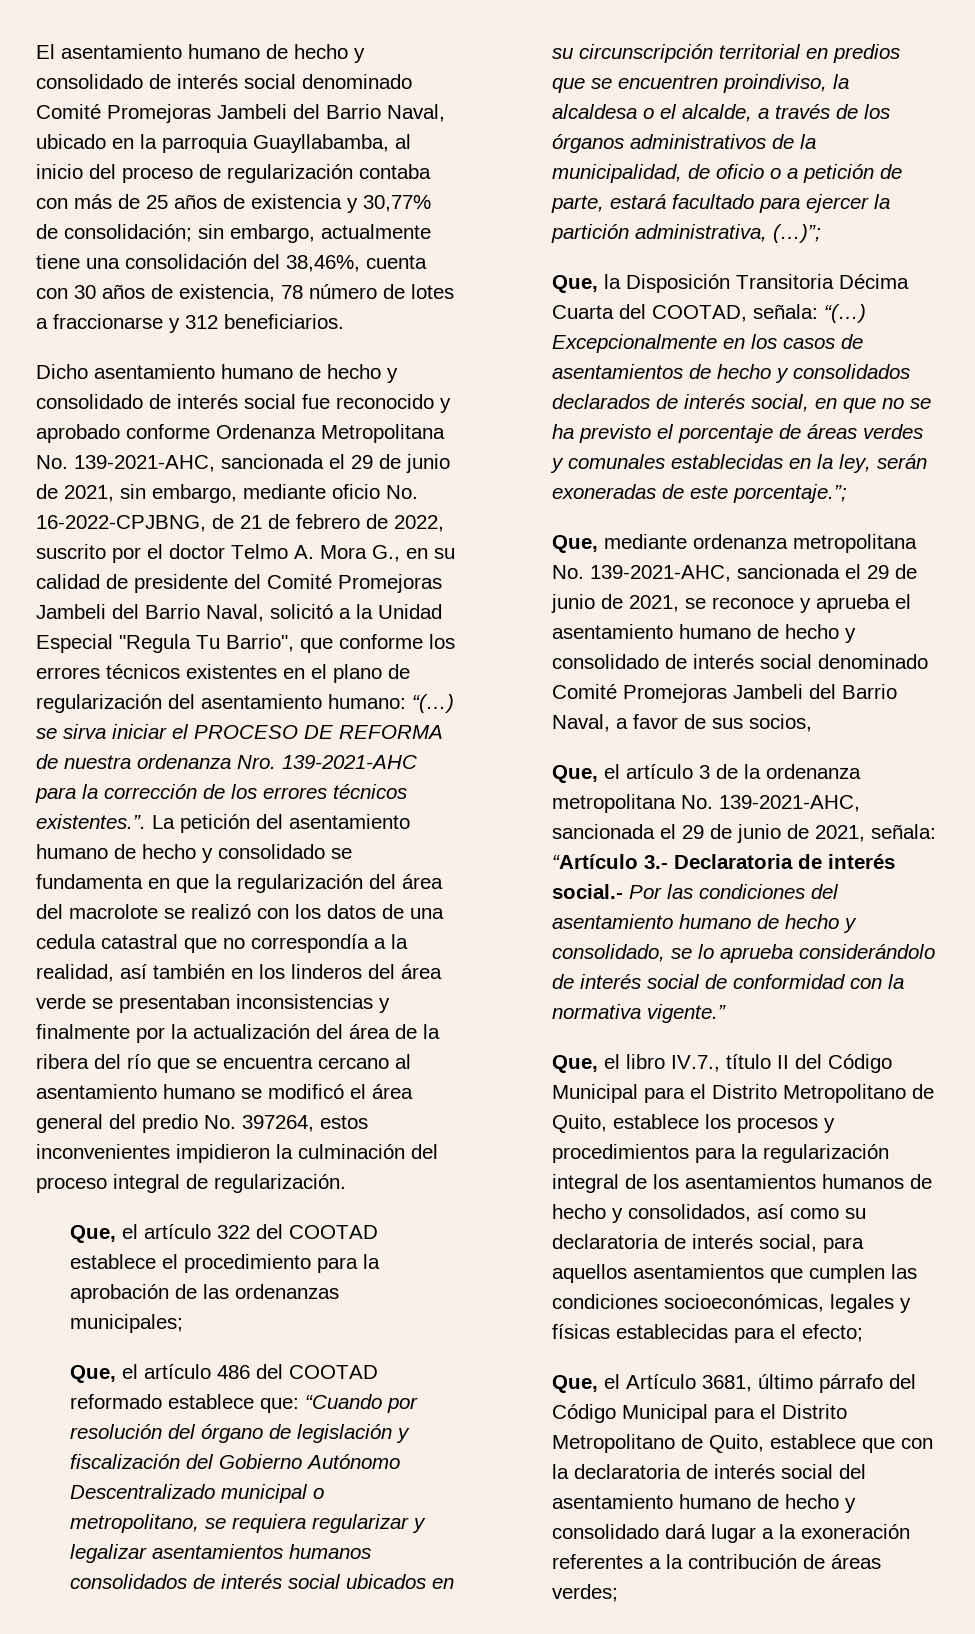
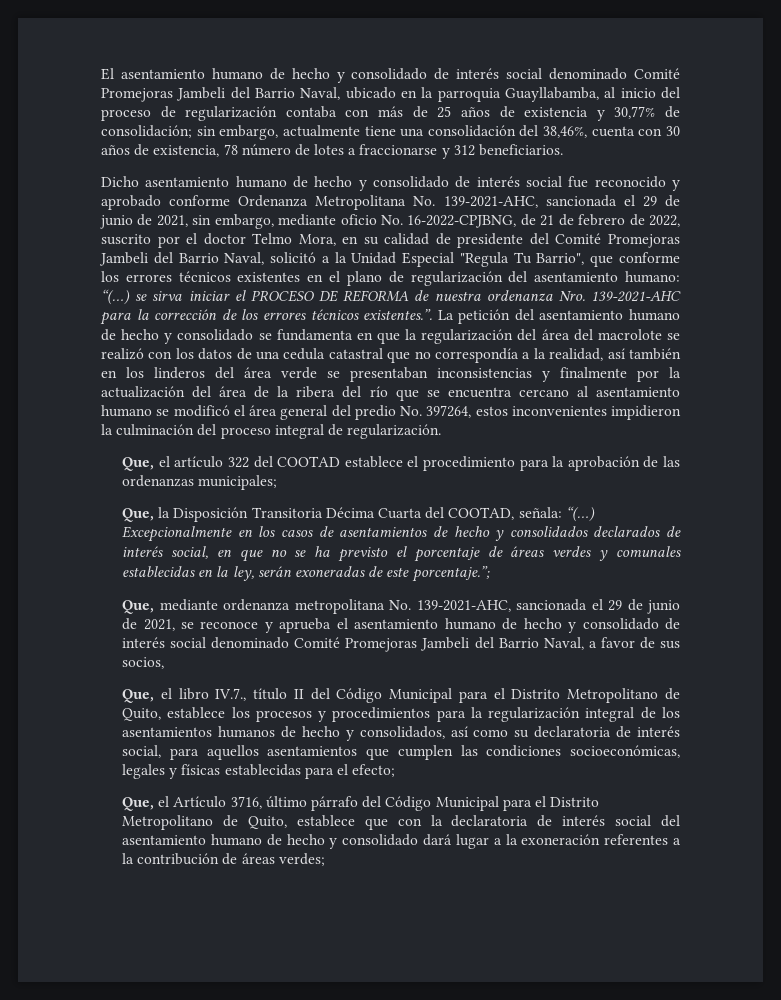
[294,545,400,562] A. Mora G., -> [298,234,336,246] Mora,
[70,1364,379,1383] [70,1394,419,1413] [70,1424,411,1443] [70,1454,401,1469] [70,1484,325,1503] [70,1514,427,1533] [70,1544,372,1563] [70,1574,455,1589] [552,44,901,63] [552,74,850,93] [552,104,891,122] [552,134,817,153] [552,164,903,183] [551,194,891,213] [551,224,822,243] // Que, el artículo 486 del COOTAD reformado establece que: “Cuando por resolución del órgano de legislación y fiscalización del Gobierno Autónomo Descentralizado municipal o metropolitano, se requiera regularizar y legalizar asentamientos humanos consolidados de interés social ubicados en su circunscripción territorial en predios que se encuentren proindiviso, la alcaldesa o el alcalde, a través de los órganos administrativos de la municipalidad, de oficio o a petición de parte, estará facultado para ejercer la partición administrativa, (…)”; -> (278, 482) none
[552,764,862,783] [552,794,861,813] [552,824,937,843] [552,854,896,869] [552,884,840,899] [552,914,858,933] [552,944,936,963] [552,974,905,989] [552,1004,727,1023] // Que, el artículo 3 de la ordenanza metropolitana No. 139-2021-AHC, sancionada el 29 de junio de 2021, señala: “Artículo 3.- Declaratoria de interés social.- Por las condiciones del asentamiento humano de hecho y consolidado, se lo aprueba considerándolo de interés social de conformidad con la normativa vigente.” -> (165, 663) none
[702,1375,753,1392] 3681, -> [230,796,262,809] 3716,

